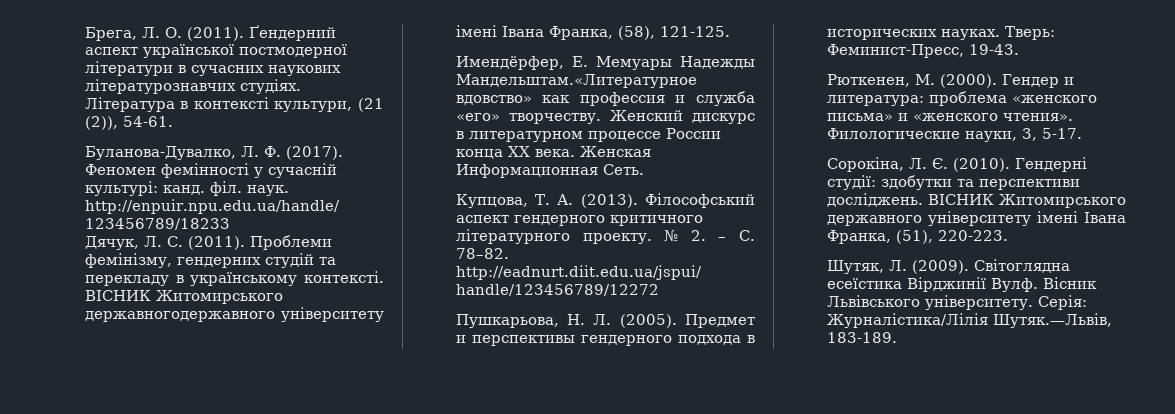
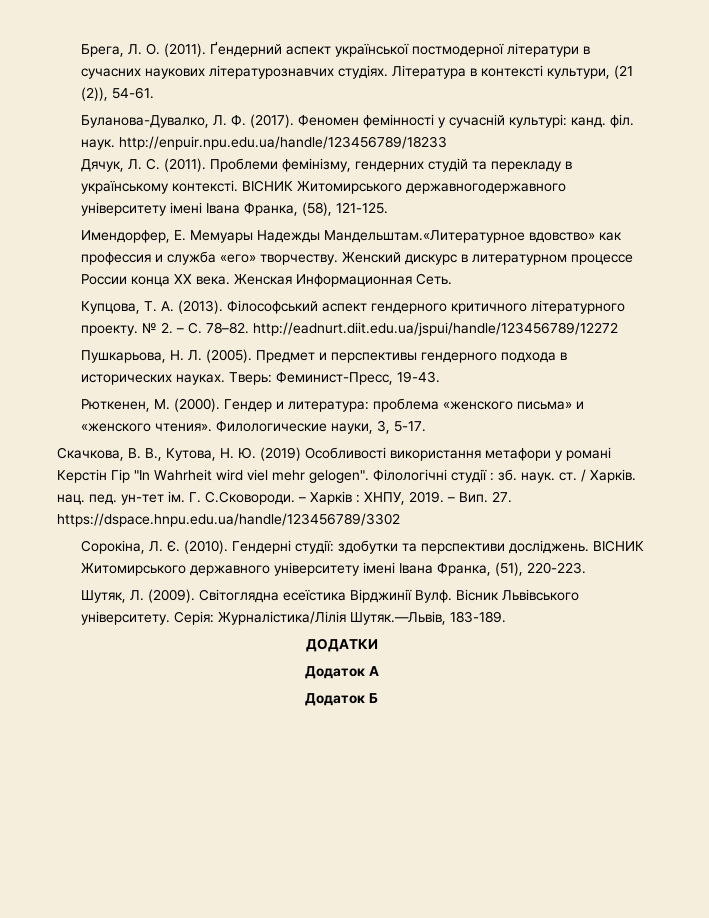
[455,56,564,70] Имендёрфер, -> [81,230,171,243] Имендорфер,
(1082, 133) none -> [56,447,611,461] [56,469,636,483] [56,491,512,505] [56,513,400,527] // Скачкова, В. В., Кутова, Н. Ю. (2019) Особливості використання метафори у романі Керстін Гір "In Wahrheit wird viel mehr gelogen". Філологічні студії : зб. наук. ст. / Харків. нац. пед. ун-тет ім. Г. С.Сковороди. – Харків : ХНПУ, 2019. – Вип. 27. https://dspace.hnpu.edu.ua/handle/123456789/3302
(897, 337) none -> [305,638,378,652] [304,666,379,679] [305,693,378,706] // ДОДАТКИ // Додаток А // Додаток Б

